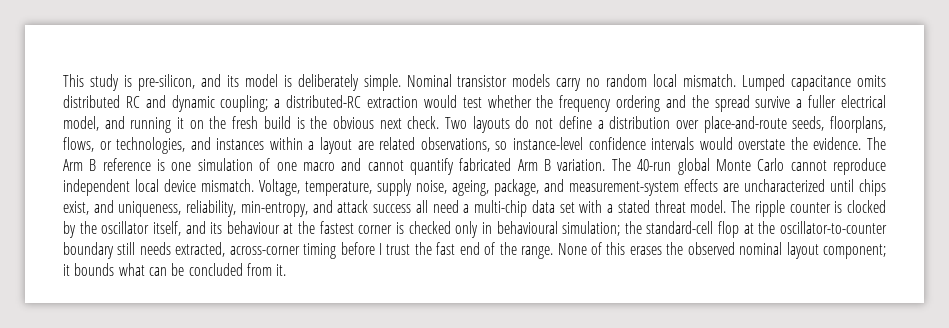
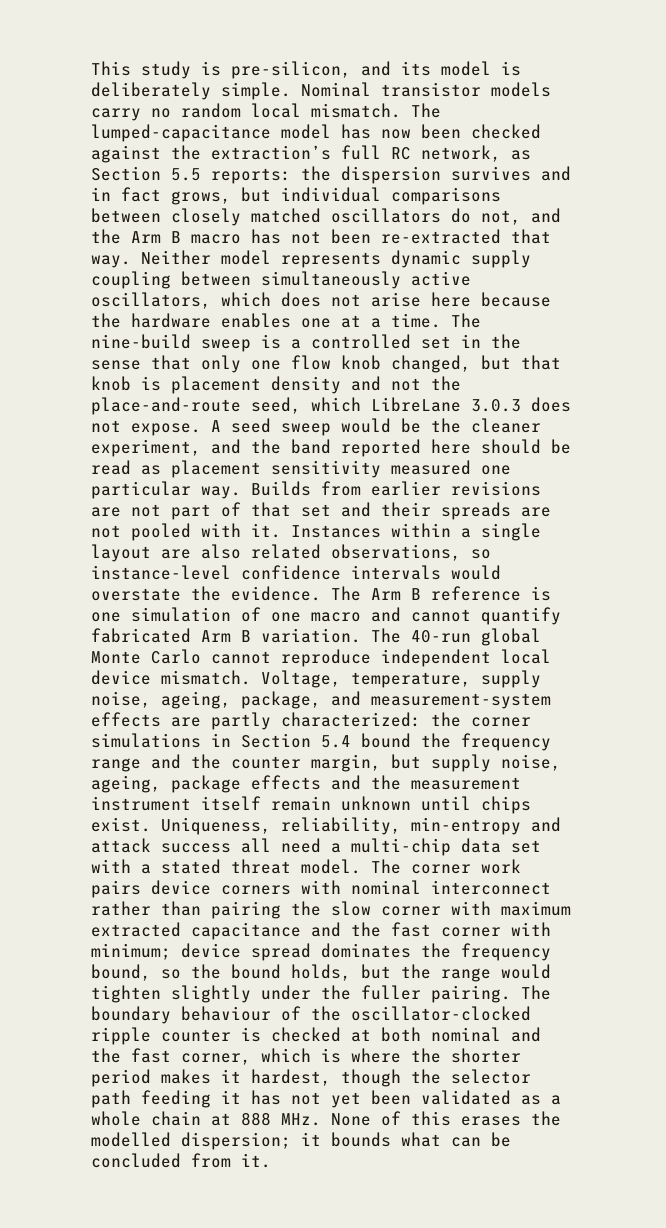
[742,74,887,91] [63,95,887,112] [63,116,886,133] [63,137,265,154] Lumped capacitance omits distributed RC and dynamic coupling; a distributed-RC extraction would test whether the frequency ordering and the spread survive a fuller electrical model, and running it on the fresh build is the obvious next check. Two layouts do not define a distribution over place-and-route seeds, floorplans, flows, or technologies, and instances -> [411,103,441,118] [91,124,541,142] [91,145,531,163] [91,166,571,184] [91,187,501,205] [91,208,561,226] [91,229,551,244] [91,250,531,268] [91,271,471,289] [91,292,551,309] [91,313,481,328] [91,334,521,352] [91,355,561,373] [91,376,461,394] [91,397,571,415] [91,418,541,436] [91,439,571,457] [91,460,511,478] [91,481,541,499] [91,502,551,520] [91,523,381,541] The lumped-capacitance model has now been checked against the extraction’s full RC network, as Section 5.5 reports: the dispersion survives and in fact grows, but individual comparisons between closely matched oscillators do not, and the Arm B macro has not been re-extracted that way. Neither model represents dynamic supply coupling between simultaneously active oscillators, which does not arise here because the hardware enables one at a time. The nine-build sweep is a controlled set in the sense that only one flow knob changed, but that knob is placement density and not the place-and-route seed, which LibreLane 3.0.3 does not expose. A seed sweep would be the cleaner experiment, and the band reported here should be read as placement sensitivity measured one particular way. Builds from earlier revisions are not part of that set and their spreads are not pooled with it. Instances
(315, 145) none -> [481,523,541,541] single
(374, 145) none -> [201,544,241,559] also
[744,179,886,196] [63,200,308,217] uncharacterized until chips exist, and uniqueness, reliability, min-entropy, -> [211,712,531,730] [91,733,551,751] [91,754,561,772] [91,775,521,793] [91,796,531,814] [91,817,521,835] partly characterized: the corner simulations in Section 5.4 bound the frequency range and the counter margin, but supply noise, ageing, package effects and the measurement instrument itself remain unknown until chips exist. Uniqueness, reliability, min-entropy
[754,200,887,217] [63,221,887,238] [63,242,554,259] ripple counter is clocked by the oscillator itself, and its behaviour at the fastest corner is checked only in behavioural simulation; the standard-cell flop at the oscillator-to-counter boundary still needs extracted, across-corner timing before I trust the fast end of the range. -> [411,859,521,874] [91,880,551,898] [91,901,571,919] [91,922,551,940] [91,943,551,961] [91,964,551,982] [91,985,551,1003] [91,1006,531,1024] [91,1027,541,1045] [91,1048,521,1065] [91,1069,531,1087] [91,1090,561,1108] [91,1111,321,1126] corner work pairs device corners with nominal interconnect rather than pairing the slow corner with maximum extracted capacitance and the fast corner with minimum; device spread dominates the frequency bound, so the bound holds, but the range would tighten slightly under the fuller pairing. The boundary behaviour of the oscillator-clocked ripple counter is checked at both nominal and the fast corner, which is where the shorter period makes it hardest, though the selector path feeding it has not yet been validated as a whole chain at 888 MHz.
[687,242,886,259] observed nominal layout component; -> [91,1132,291,1150] modelled dispersion;

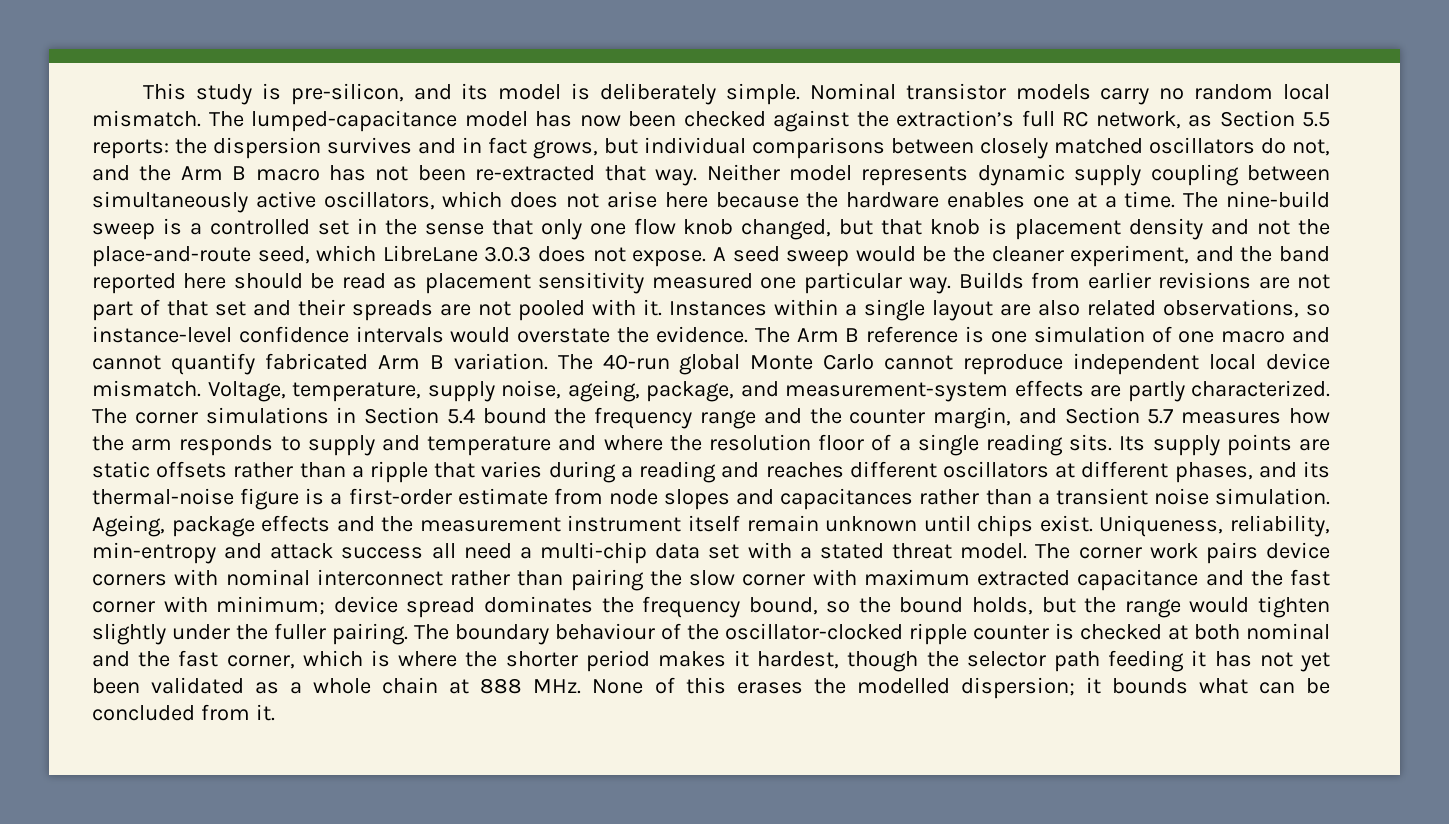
[281,712,461,727] characterized: the -> [1191,380,1330,397] [92,408,127,424] characterized. The
[391,754,561,772] [91,775,161,793] but supply noise, ageing, -> [1018,407,1331,424] [92,434,1331,456] [92,461,1331,483] [92,488,1330,510] [92,515,165,537] and Section 5.7 measures how the arm responds to supply and temperature and where the resolution floor of a single reading sits. Its supply points are static offsets rather than a ripple that varies during a reading and reaches different oscillators at different phases, and its thermal-noise figure is a first-order estimate from node slopes and capacitances rather than a transient noise simulation. Ageing,

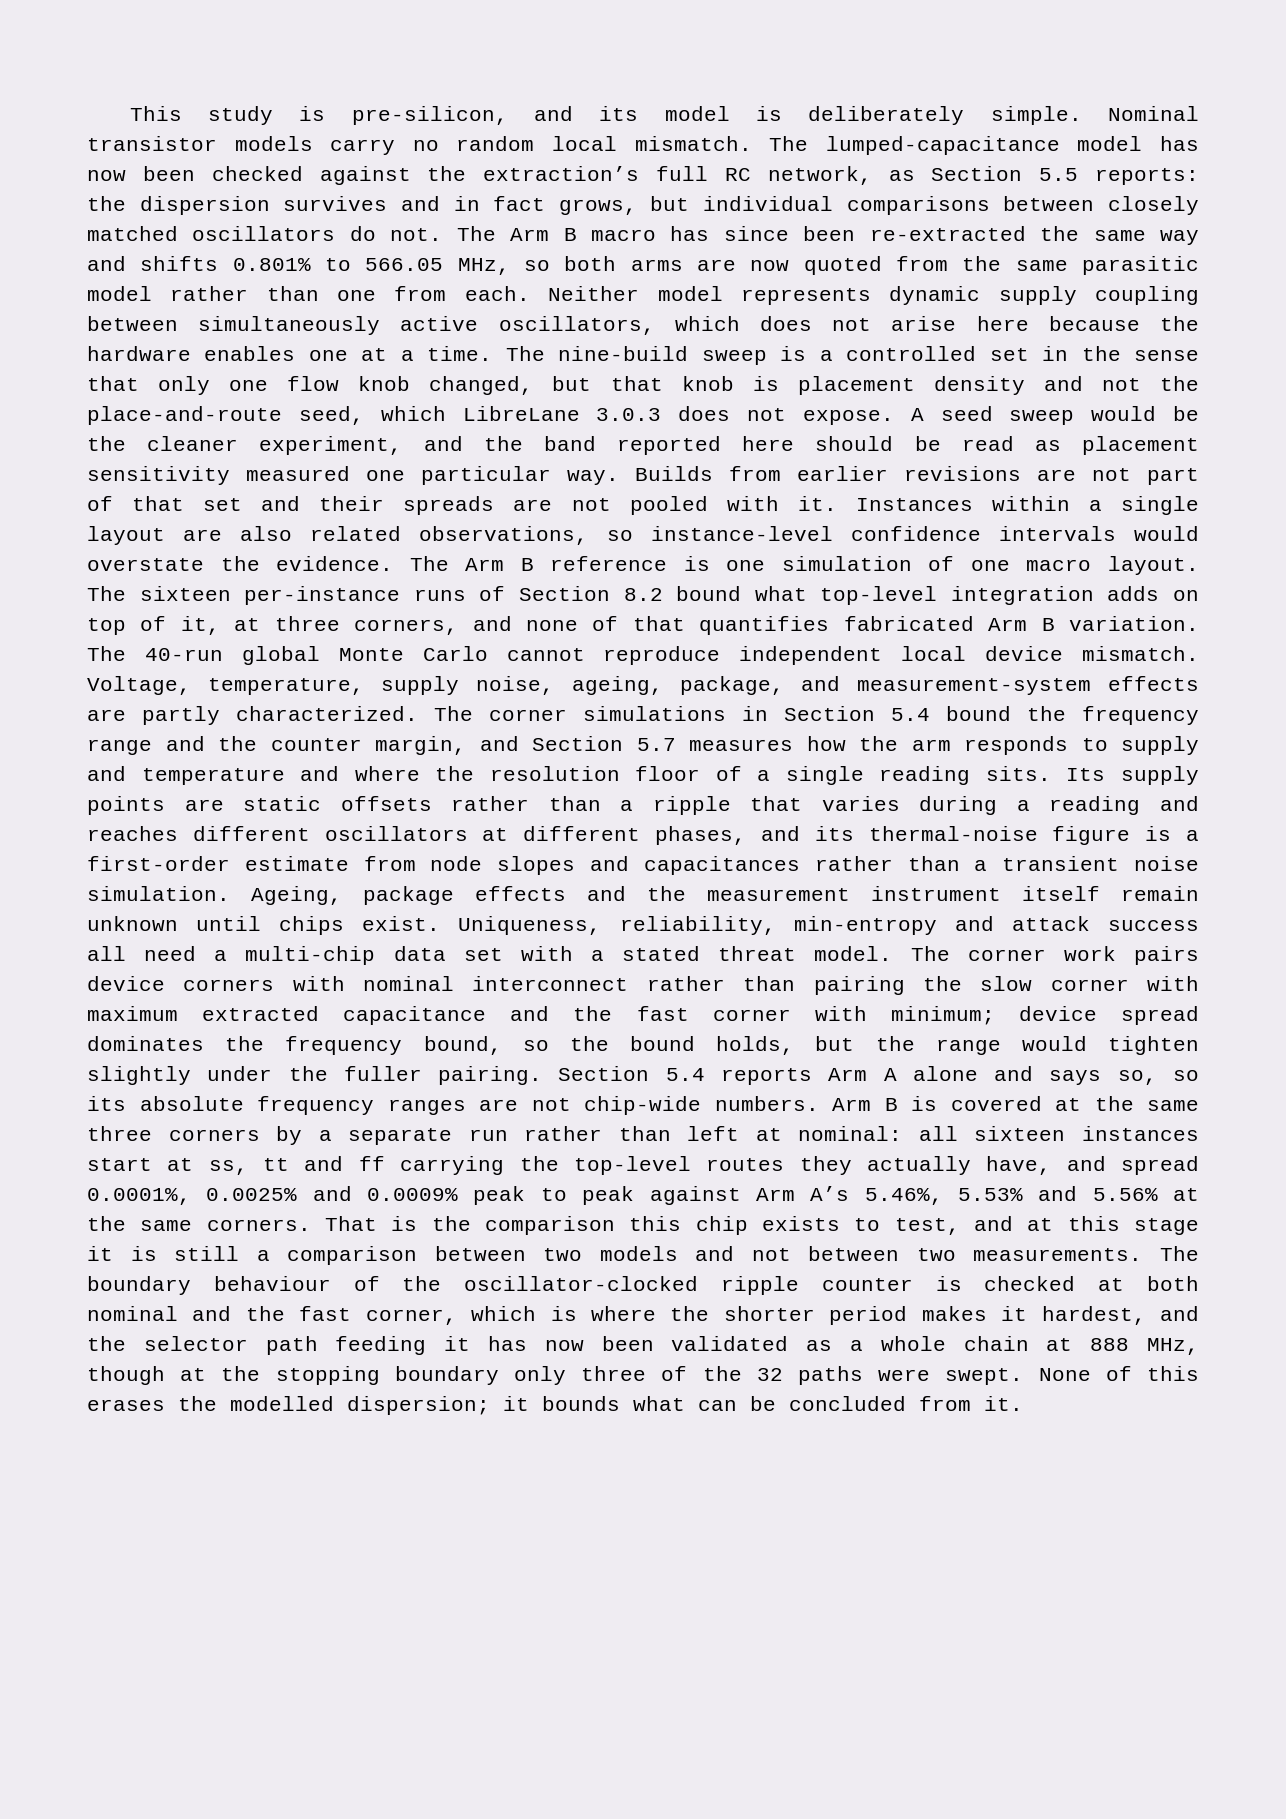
[1292,139,1330,156] [92,165,172,181] not, and the -> [390,226,496,241] not. The
[375,166,409,181] not -> [723,226,789,241] since
[604,165,698,186] that way. -> [1040,226,1200,245] [87,256,1200,275] [87,286,530,301] the same way and shifts 0.801% to 566.05 MHz, so both arms are now quoted from the same parasitic model rather than one from each.
[1292,327,1330,343] [92,353,255,375] and cannot quantify -> [1108,556,1199,575] [87,586,1200,605] [87,616,830,635] layout. The sixteen per-instance runs of Section 8.2 bound what top-level integration adds on top of it, at three corners, and none of that quantifies
(408, 634) none -> [558,1066,1200,1085] [87,1096,1199,1115] [87,1126,1199,1145] [87,1156,1199,1175] [87,1186,1200,1205] [87,1216,1200,1235] [87,1246,1143,1265] Section 5.4 reports Arm A alone and says so, so its absolute frequency ranges are not chip-wide numbers. Arm B is covered at the same three corners by a separate run rather than left at nominal: all sixteen instances start at ss, tt and ff carrying the top-level routes they actually have, and spread 0.0001%, 0.0025% and 0.0009% peak to peak against Arm A’s 5.46%, 5.53% and 5.56% at the same corners. That is the comparison this chip exists to test, and at this stage it is still a comparison between two models and not between two measurements.
[847,651,919,672] though -> [1160,1306,1199,1321] and
[1259,652,1330,672] not yet -> [544,1340,584,1351] now
[533,679,582,694] MHz. -> [1146,1338,1199,1355] [87,1366,1024,1385] MHz, though at the stopping boundary only three of the 32 paths were swept.

